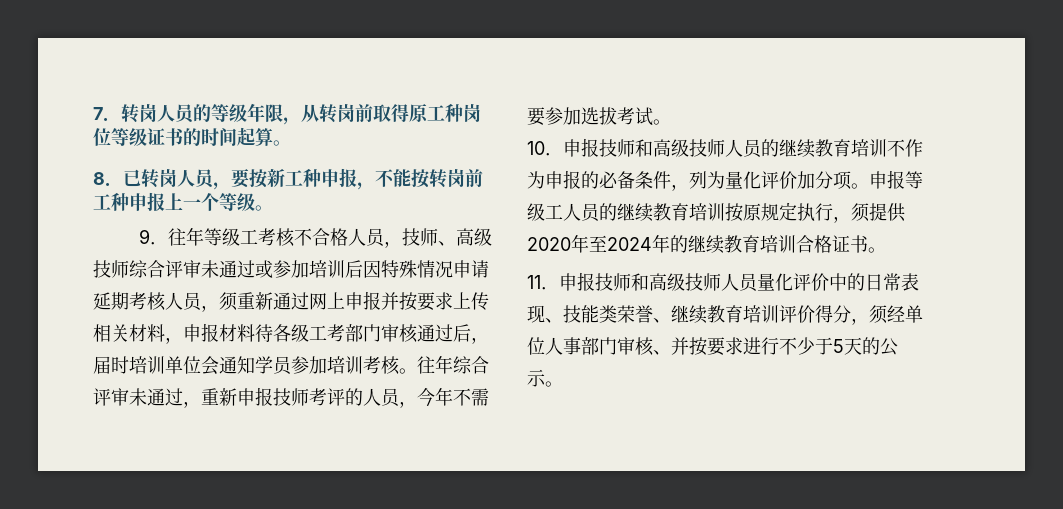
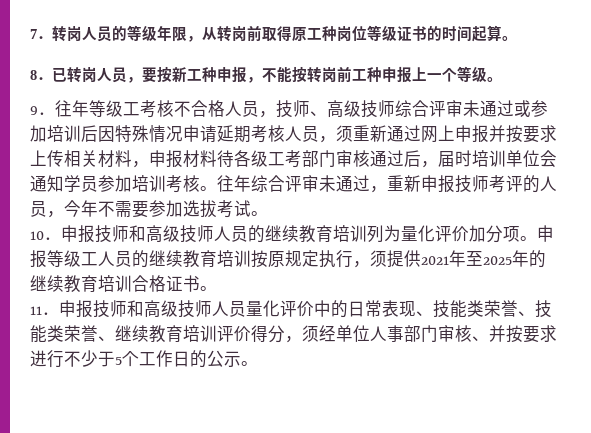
[887,139,923,157] [527,170,689,191] 不作为申报的必备条件， -> (367, 233) none
[527,234,652,253] 2020年至2024 -> [421,250,512,267] 2021年至2025
(671, 320) none -> [535,300,552,318] [30,325,115,343] 技能类荣誉、
[844,337,862,355] 天 -> [122,350,190,367] 个工作日

